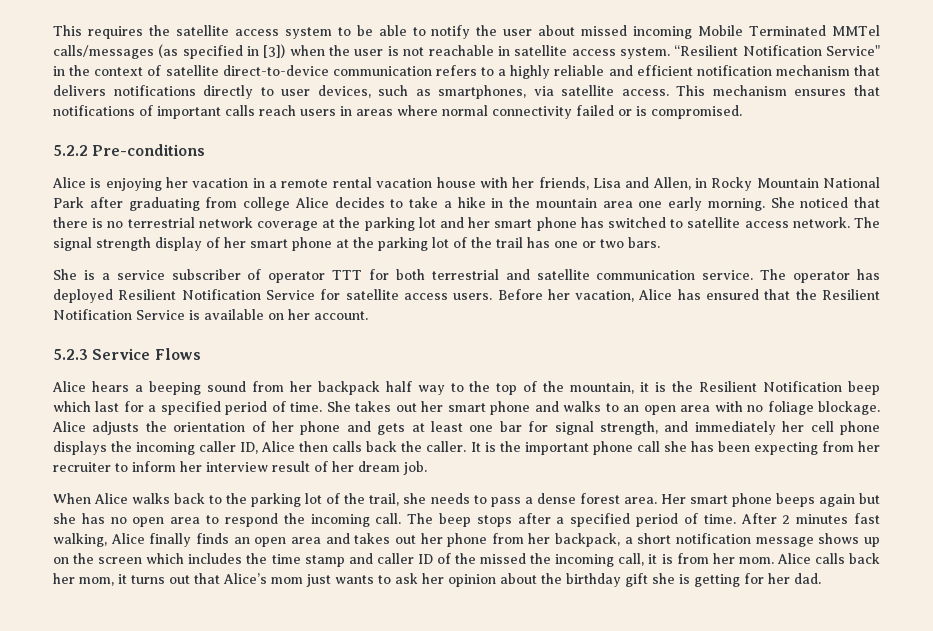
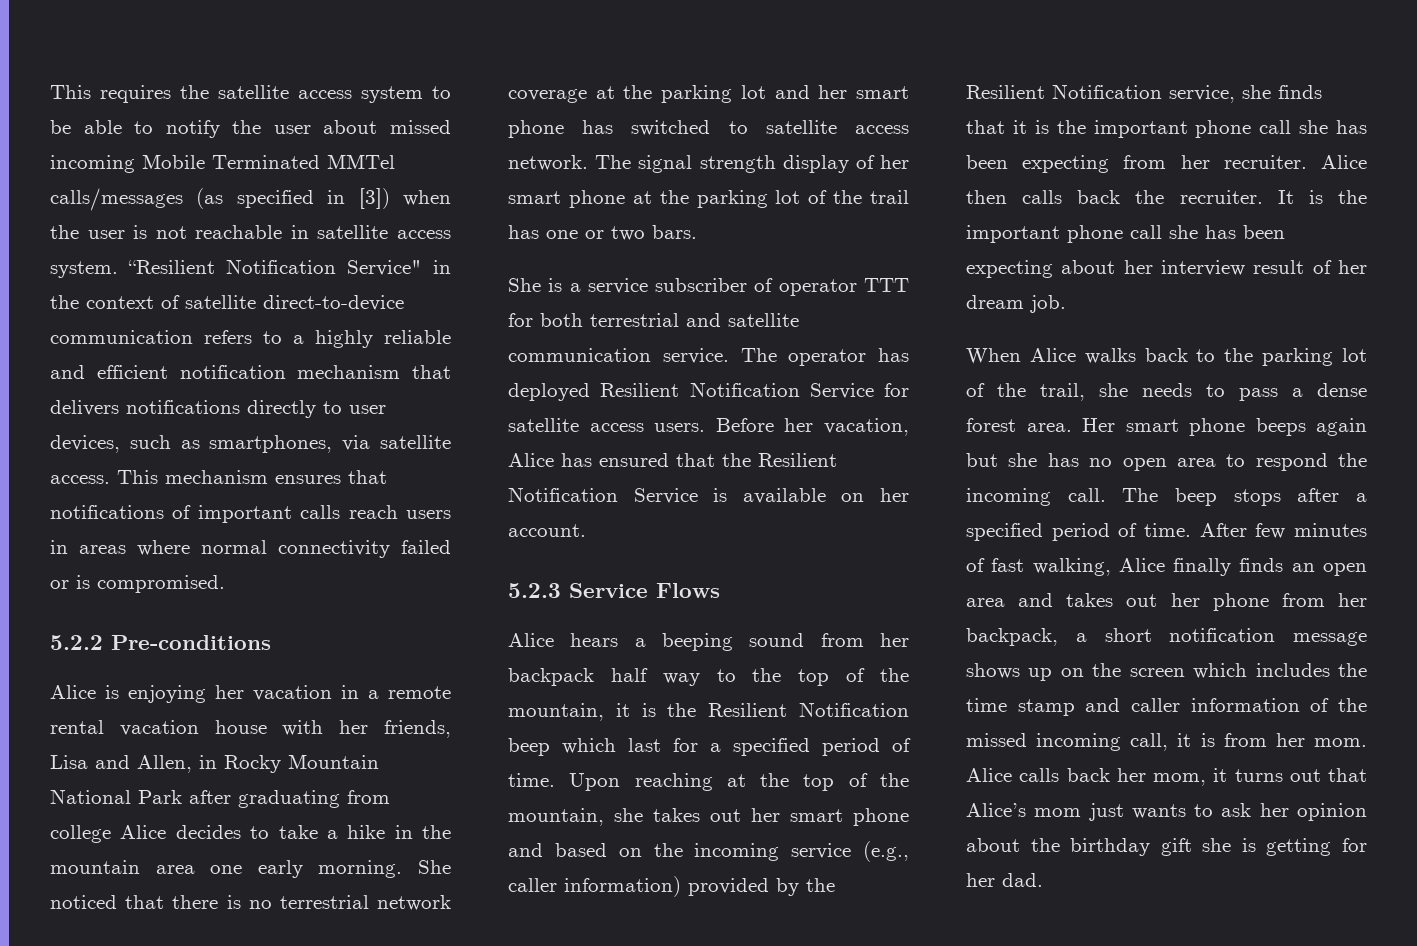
[326,401,351,412] She -> [569,773,909,791] [508,808,643,826] Upon reaching at the top of the mountain, she
[563,401,880,415] [52,421,880,435] [53,441,481,455] walks to an open area with no foliage blockage. Alice adjusts the orientation of her phone and gets at least one bar for signal strength, and immediately her cell phone displays the incoming caller ID, Alice then calls back the caller. It -> [554,841,909,862] [508,876,835,897] [966,84,1322,103] [966,120,1027,134] based on the incoming service (e.g., caller information) provided by the Resilient Notification service, she finds that it
[53,461,176,472] recruiter to inform -> [1223,155,1367,169] [966,190,1367,204] [966,225,1285,243] [966,260,1116,278] recruiter. Alice then calls back the recruiter. It is the important phone call she has been expecting about
[782,514,849,524] 2 minutes -> [1255,523,1367,539] [966,558,985,572] few minutes of
[417,554,433,564] ID -> [1190,698,1300,712] information
[530,553,552,564] the -> (1027, 740) none

